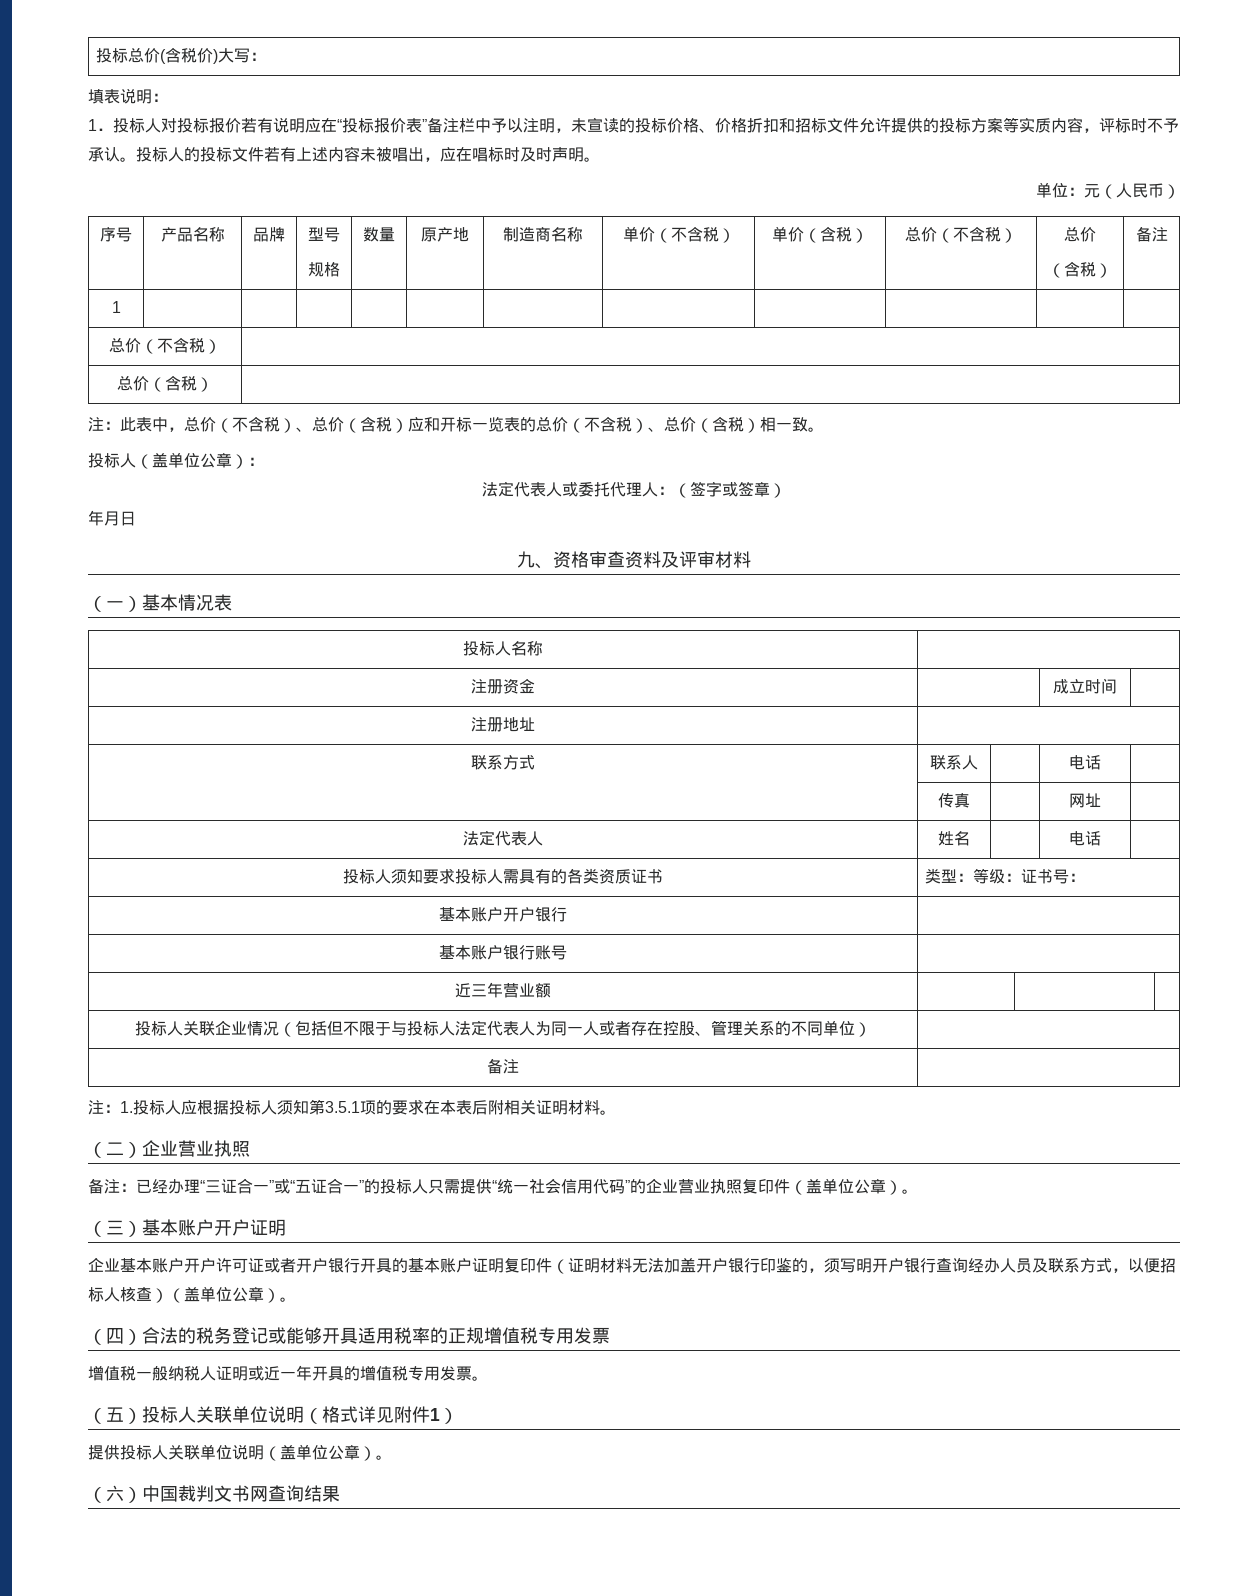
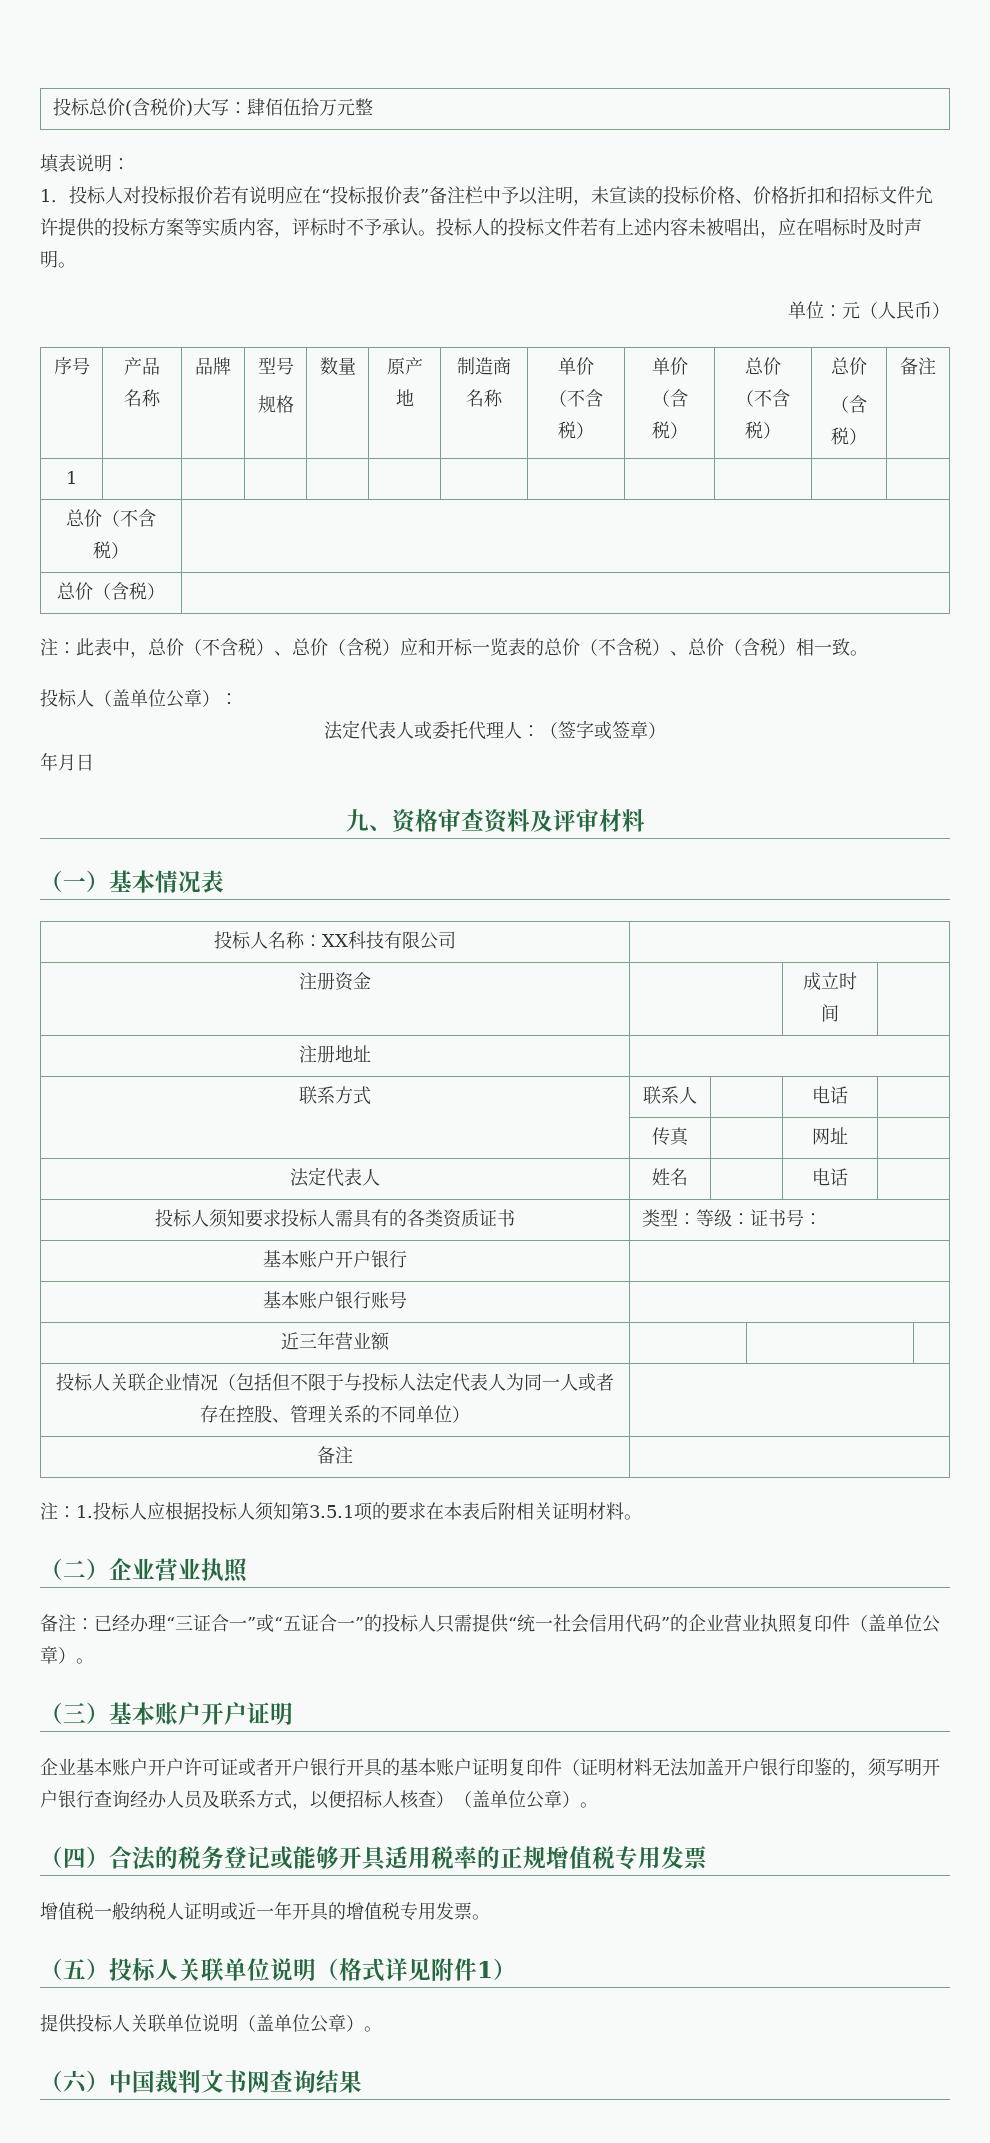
(267, 56) none -> [247,98,374,116] 肆佰伍拾万元整
(543, 648) none -> [304,931,456,950] ：XX科技有限公司

